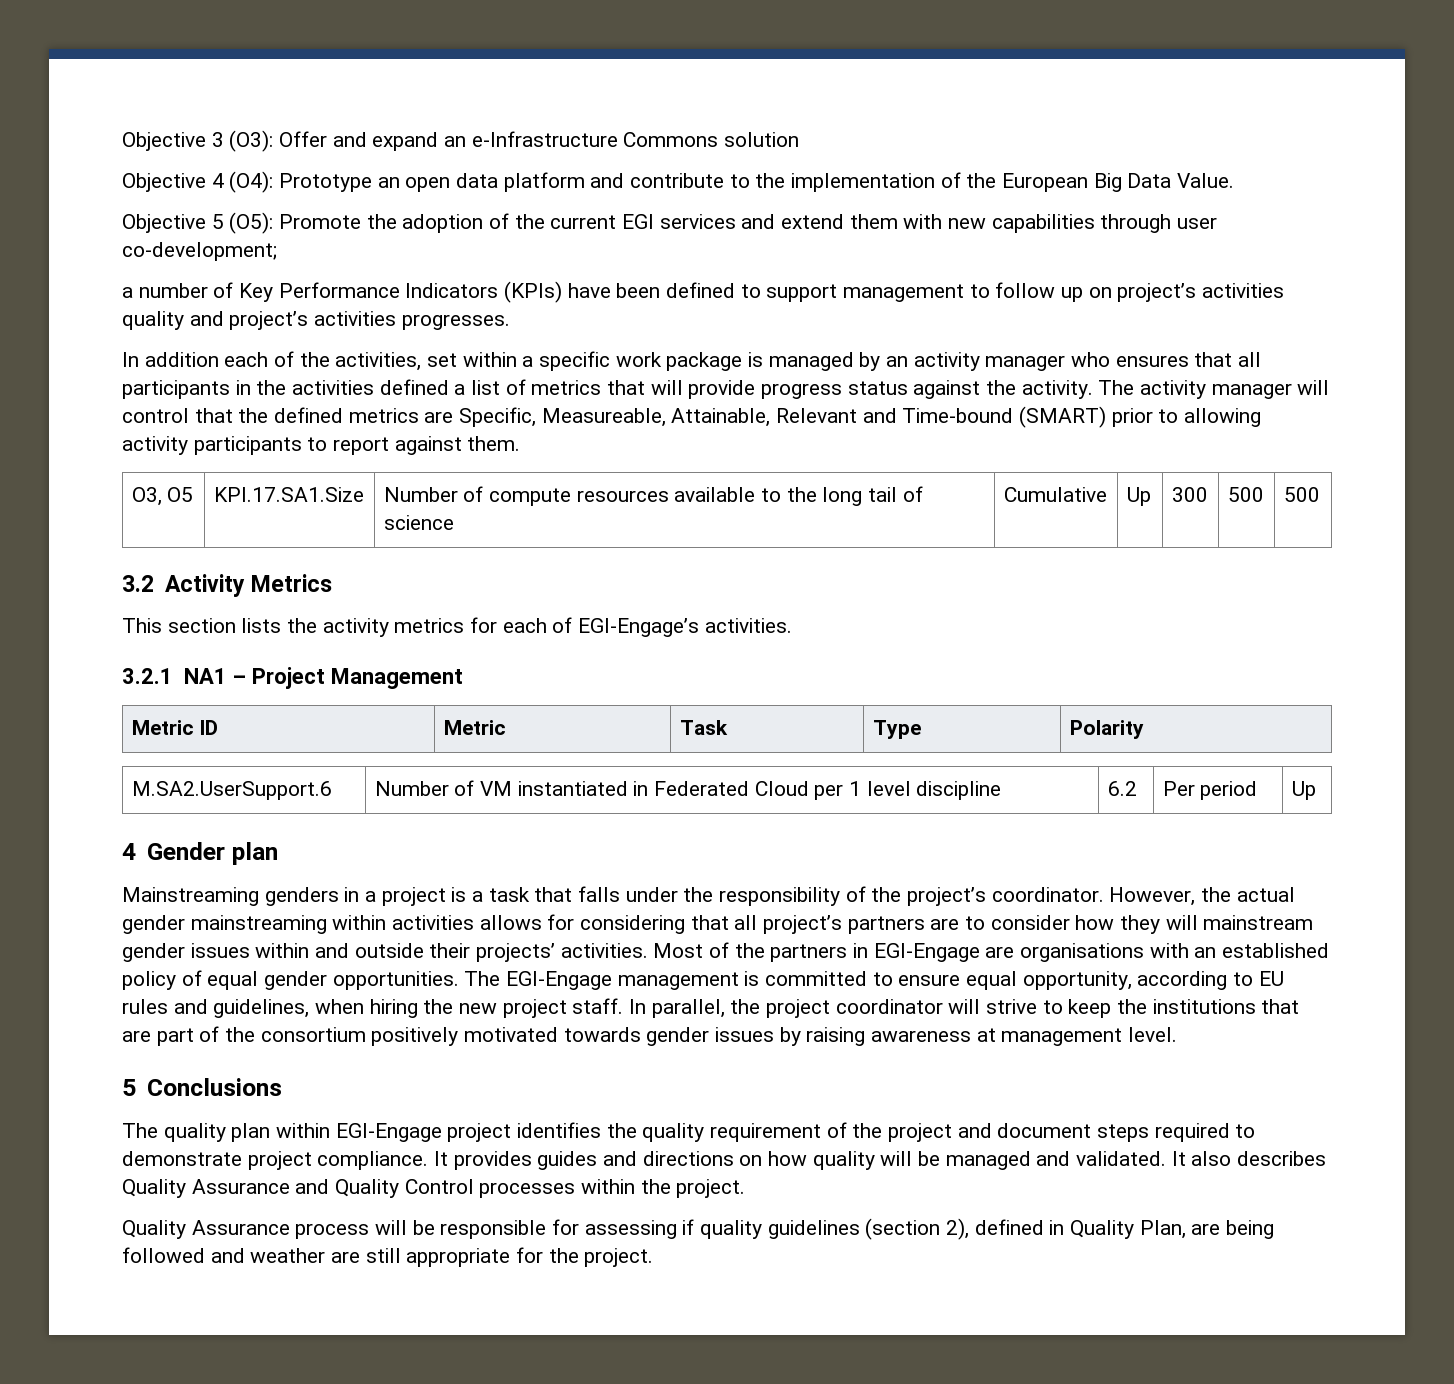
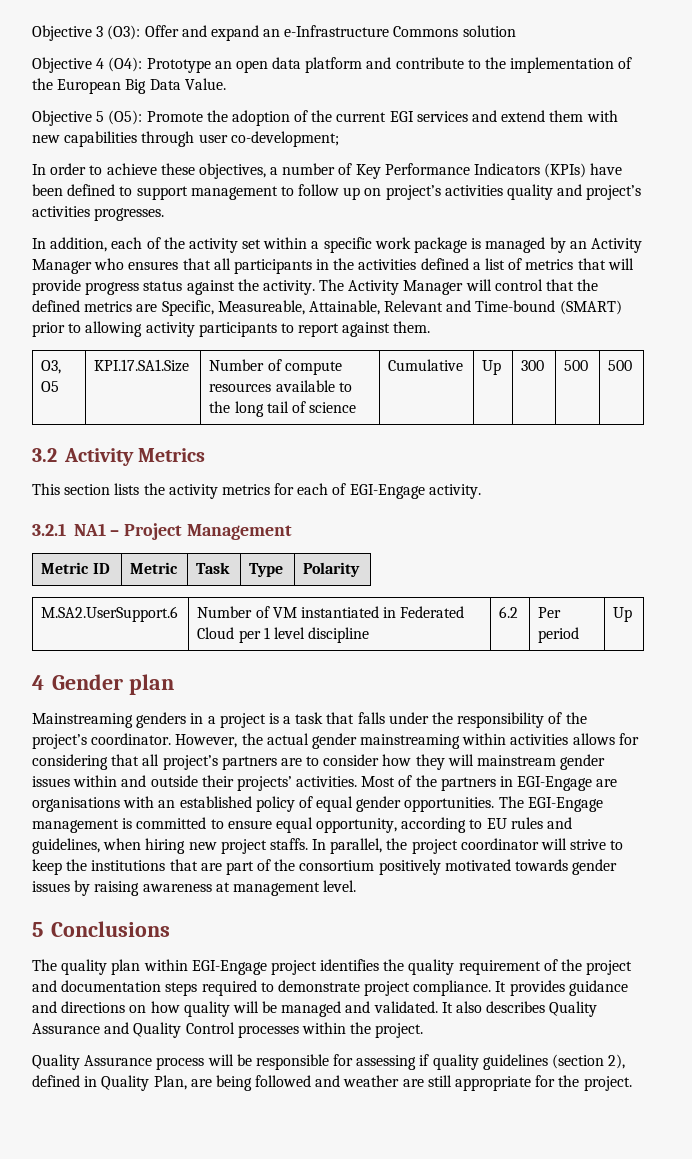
(277, 251) none -> [32,163,266,179] In order to achieve these objectives,
[144,352,219,367] addition -> [50,237,108,252] addition,
[335,352,422,371] activities, -> [188,238,238,253] activity
[913,352,1066,371] activity manager -> [590,238,642,253] [32,259,92,274] Activity Manager
[1140,380,1292,399] activity manager -> [348,280,464,295] Activity Manager
[578,618,792,637] EGI-Engage’s activities. -> [349,484,481,499] EGI-Engage activity.
[423,999,454,1014] the -> (186, 846) none
[572,998,624,1014] staff. -> [269,838,308,850] staffs.
[997,1123,1092,1138] document -> [61,980,162,992] documentation
[537,1151,598,1170] guides -> [568,980,628,996] guidance

